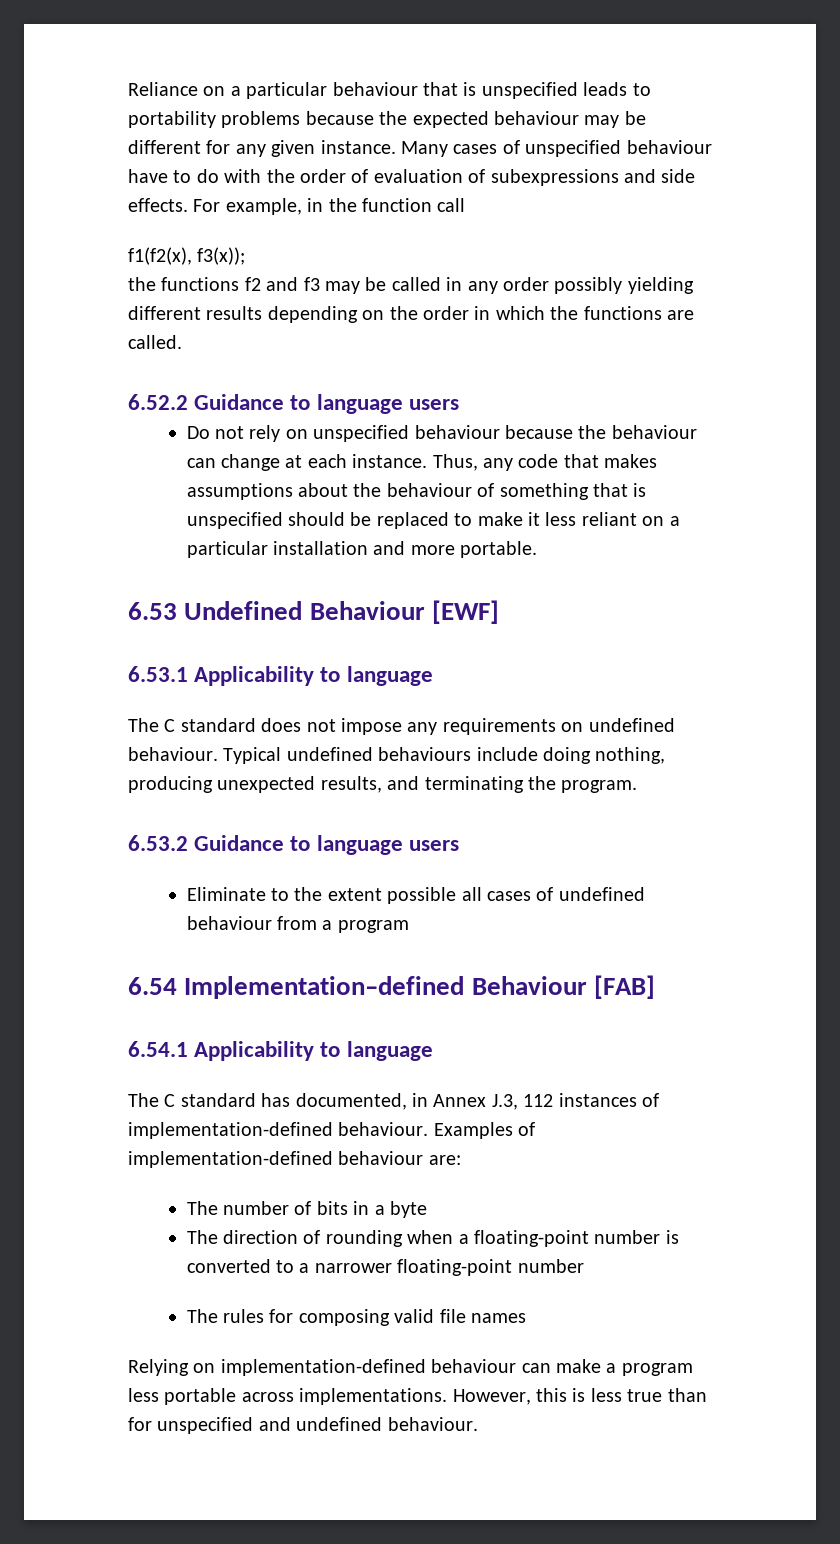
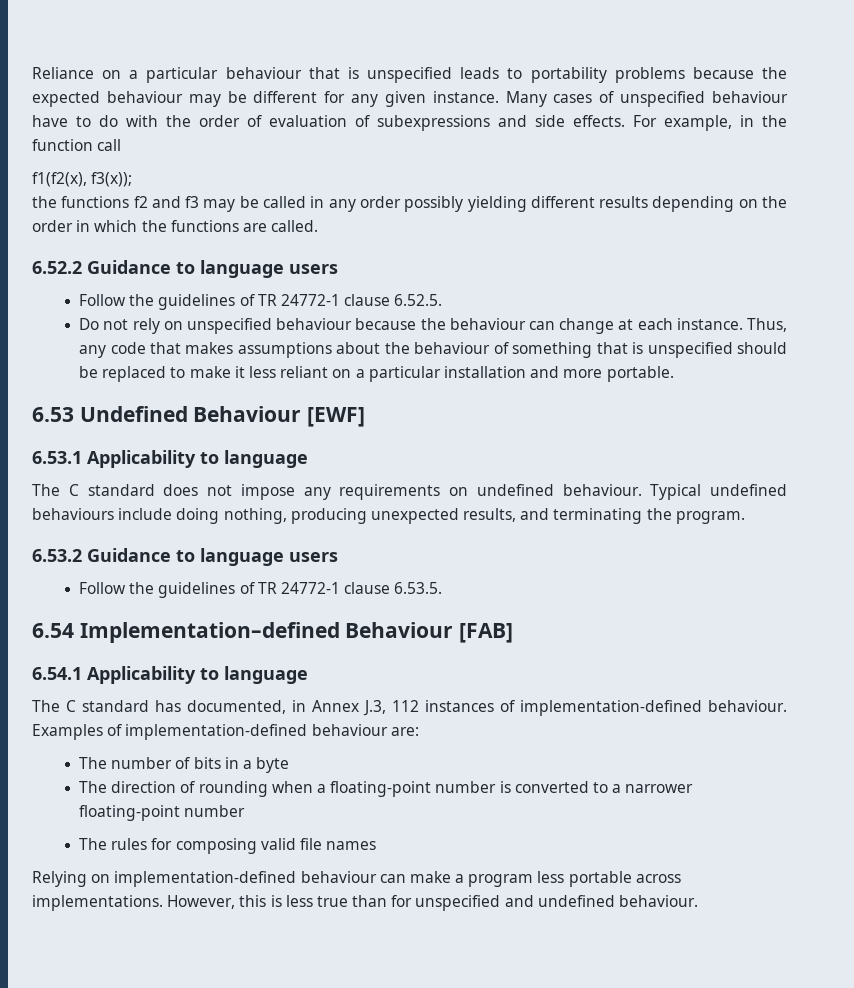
(459, 404) none -> [79,294,443,310] // Follow the guidelines of TR 24772-1 clause 6.52.5.
[186,887,645,904] [186,916,409,933] Eliminate to the extent possible all cases of undefined behaviour from a program -> [79,582,443,598] Follow the guidelines of TR 24772-1 clause 6.53.5.

